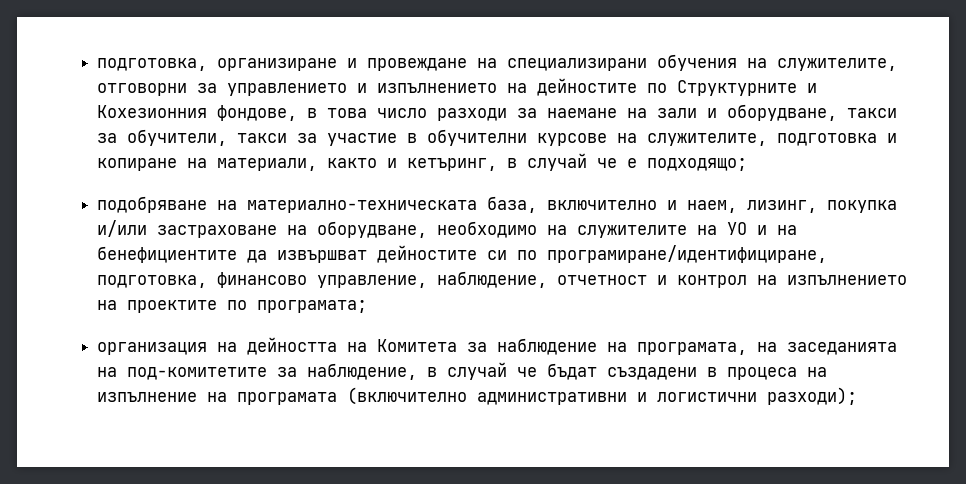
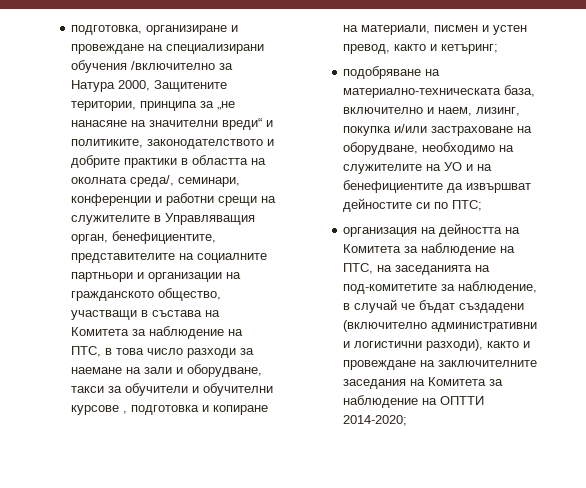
[746,58,897,71] [96,78,817,96] [96,105,297,121] на служителите, отговорни за управлението и изпълнението на дейностите по Структурните и Кохезионния фондове, -> [131,61,234,70] [71,80,228,92] [71,101,236,111] [71,118,274,130] [71,139,275,149] [71,155,267,168] [71,175,241,187] [71,193,277,206] [71,213,256,225] [71,231,217,244] [71,253,268,263] [71,272,242,282] [71,288,222,301] [71,310,221,320] [71,326,244,339] [71,346,102,357] /включително за Натура 2000, Защитените територии, принципа за „не нанасяне на значителни вреди“ и политиките, законодателството и добрите практики в областта на околната среда/, семинари, конференции и работни срещи на служителите в Управляващия орган, бенефициентите, представителите на социалните партньори и организации на гражданското общество, участващи в състава на Комитета за наблюдение на ПТС,
[126,129,767,146] обучители, такси за участие в обучителни курсове на служителите, -> [125,383,274,396] [71,405,128,415] обучители и обучителни курсове ,
[326,153,747,171] както и кетъринг, в случай че е подходящо; -> [434,25,528,35] [343,44,499,54] писмен и устен превод, както и кетъринг;
[546,245,827,263] [96,271,907,288] [96,300,367,313] програмиране/идентифициране, подготовка, финансово управление, наблюдение, отчетност и контрол на изпълнението на проектите по програмата; -> [452,200,483,211] ПТС;
[636,342,747,355] програмата, -> [343,263,374,274] ПТС,
[706,367,827,380] [96,387,857,405] в процеса на изпълнение на програмата (включително административни и логистични разходи); -> [343,320,538,332] [343,339,531,351] [343,360,538,370] [343,377,504,389] [343,395,485,408] [343,415,408,426] (включително административни и логистични разходи), както и провеждане на заключителните заседания на Комитета за наблюдение на ОПТТИ 2014-2020;

